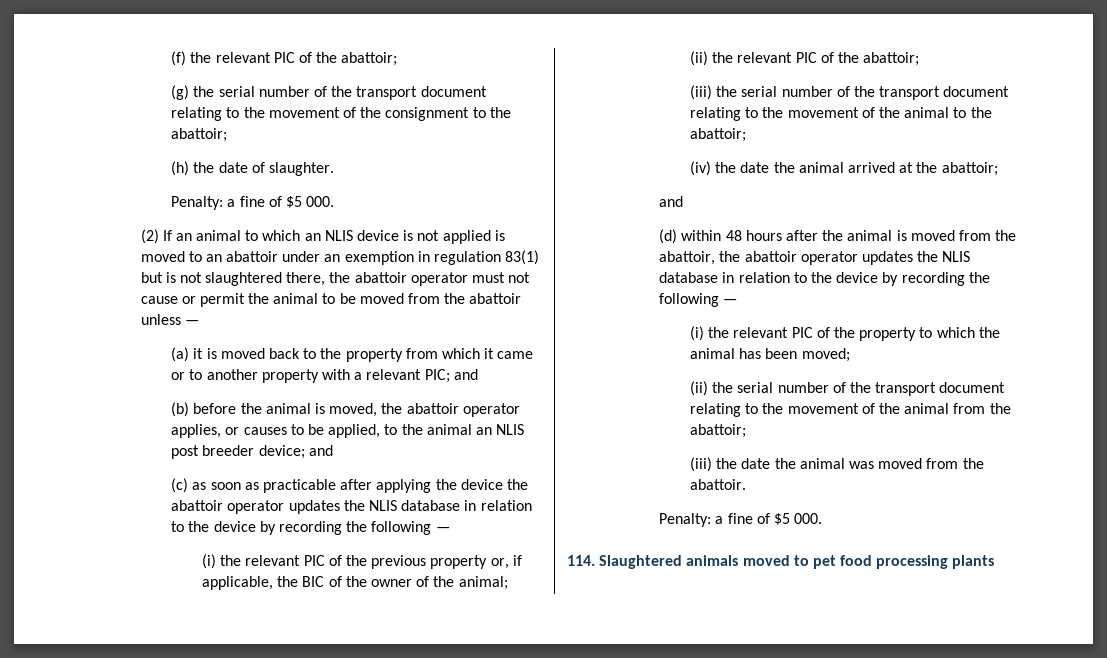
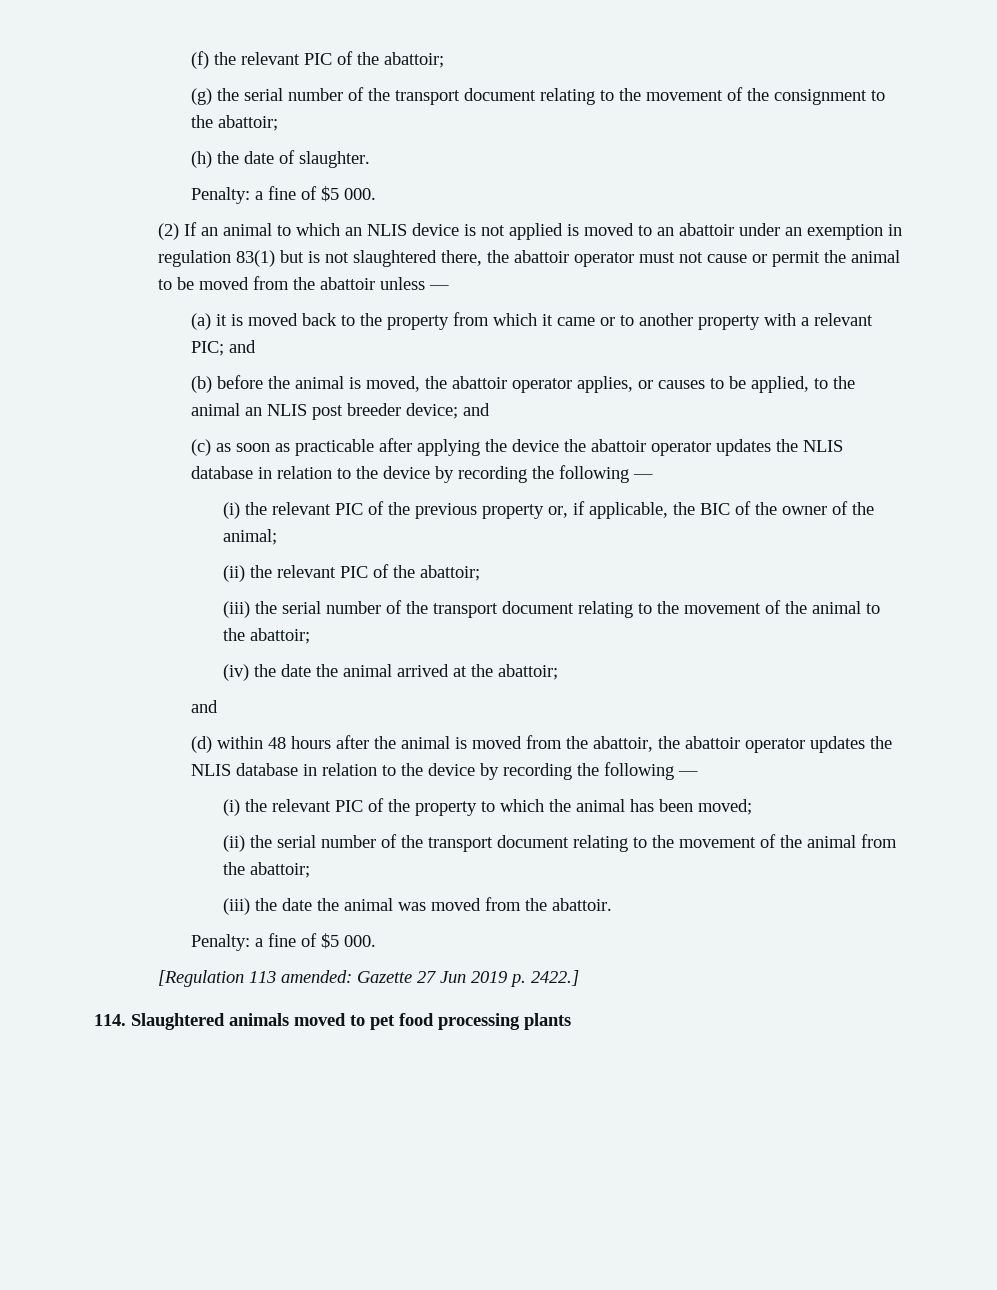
(823, 518) none -> [158,970,580,987] // [Regulation 113 amended: Gazette 27 Jun 2019 p. 2422.]

